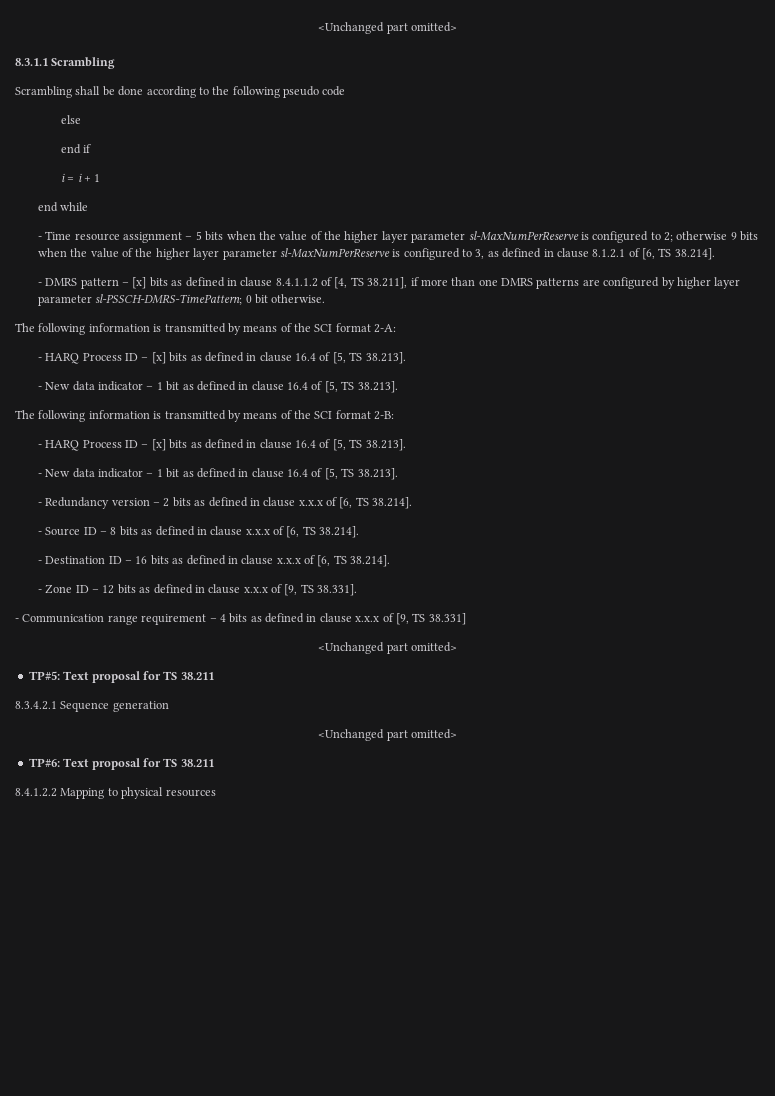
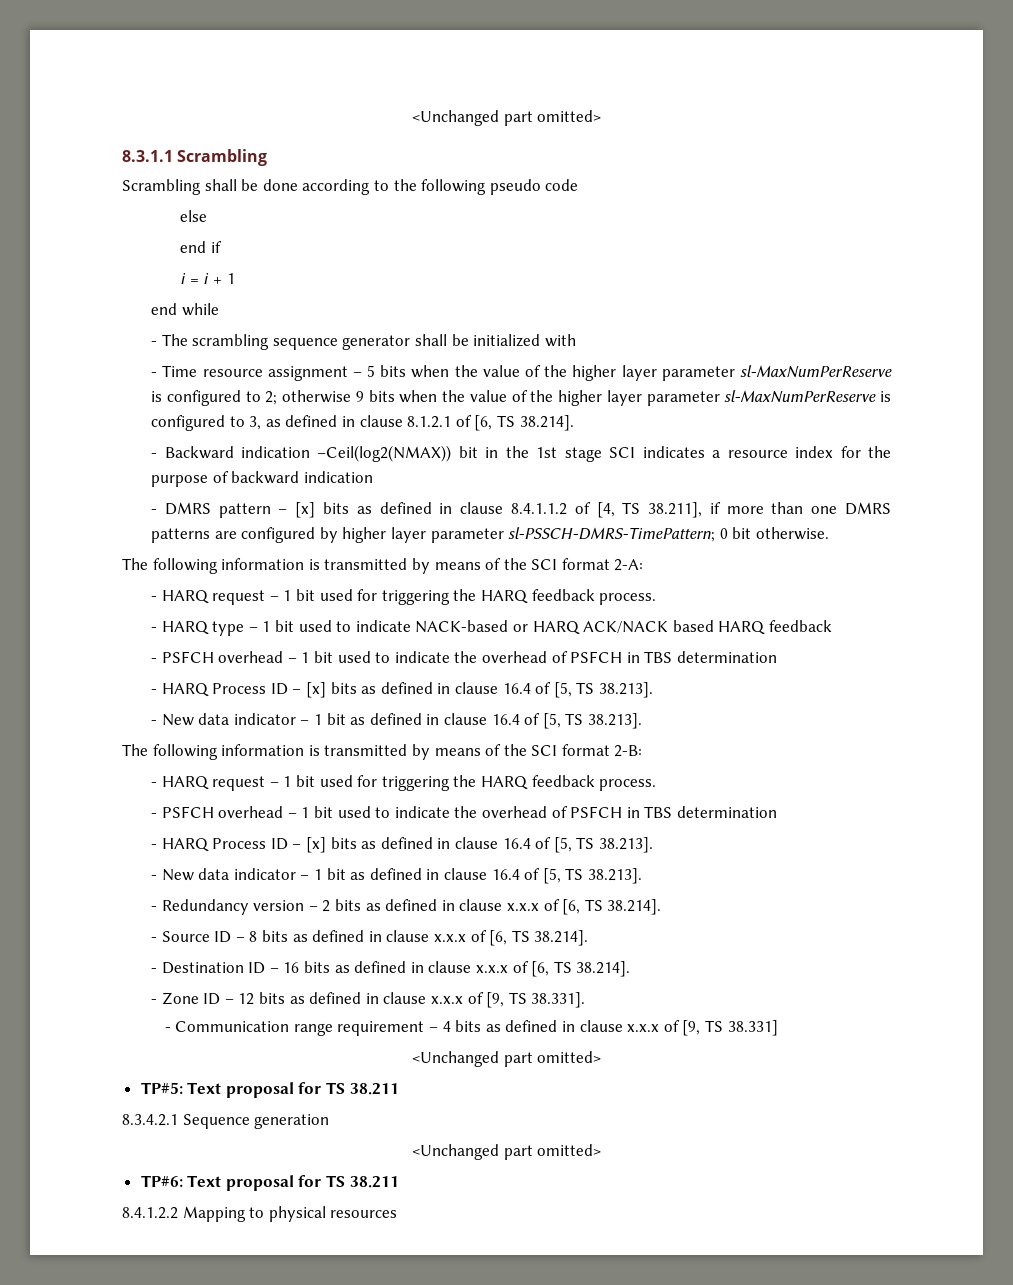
(89, 206) none -> [151,334,576,350] // - The scrambling sequence generator shall be initialized with
(715, 254) none -> [151,445,892,462] [151,471,373,487] // - Backward indication –Ceil(log2(NMAX)) bit in the 1st stage SCI indicates a resource index for the purpose of backward indication
(397, 328) none -> [151,589,657,605] [151,620,832,636] [151,651,777,663] // - HARQ request – 1 bit used for triggering the HARQ feedback process. // - HARQ type – 1 bit used to indicate NACK-based or HARQ ACK/NACK based HARQ feedback // - PSFCH overhead – 1 bit used to indicate the overhead of PSFCH in TBS determination
(395, 415) none -> [151,775,657,791] [151,806,777,818] // - HARQ request – 1 bit used for triggering the HARQ feedback process. // - PSFCH overhead – 1 bit used to indicate the overhead of PSFCH in TBS determination

